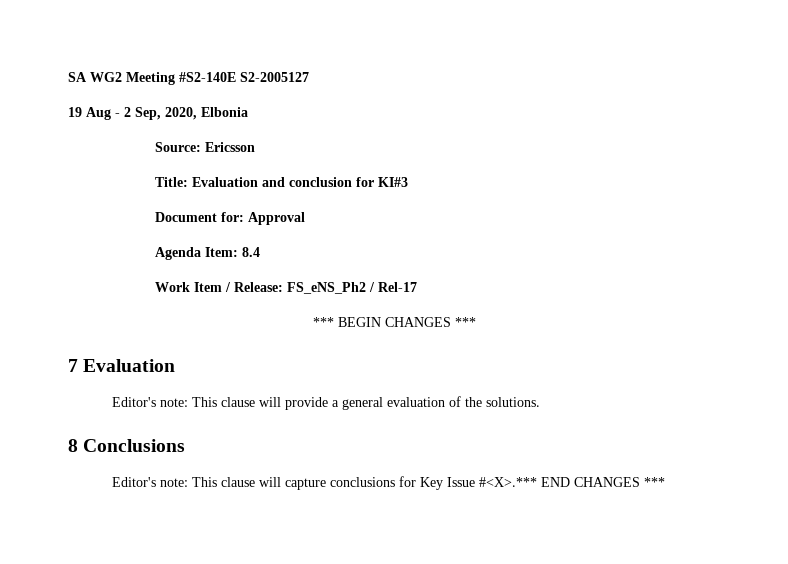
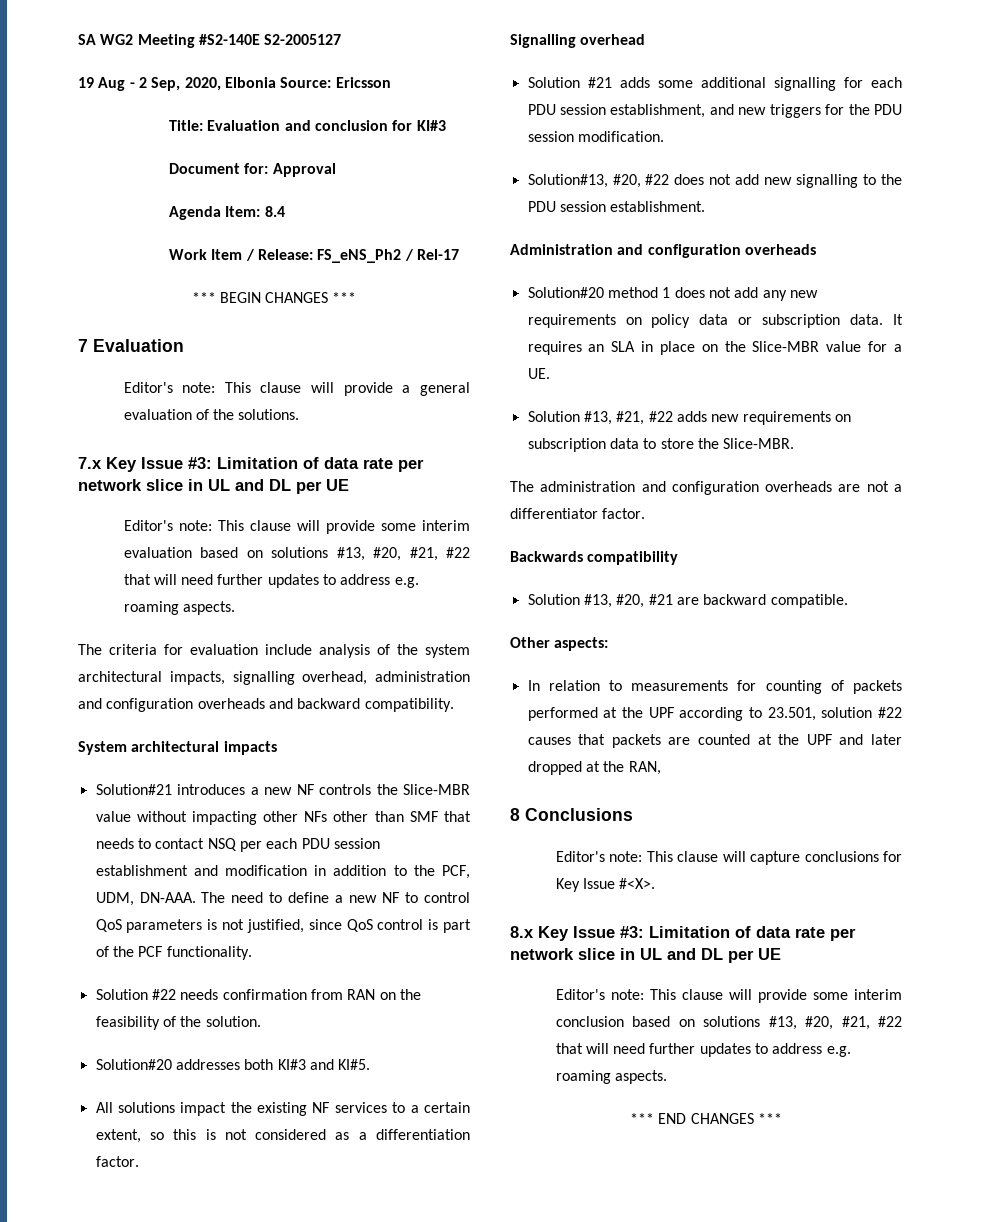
(248, 112) // -> (276, 82) none
(540, 402) none -> [78,457,424,472] [78,479,349,494] [123,520,470,534] [123,547,470,561] [123,574,419,588] [123,601,235,615] [78,644,470,658] [78,671,470,685] [78,698,454,712] [78,741,277,755] [95,784,470,795] [95,811,472,825] [95,838,380,852] [95,865,470,879] [95,892,470,906] [95,919,471,933] [95,946,252,960] [95,989,421,1000] [95,1016,261,1030] [95,1059,371,1070] [95,1102,470,1116] [95,1129,471,1143] [95,1156,139,1167] [510,34,646,48] [527,77,902,91] [527,104,902,118] [527,131,664,142] [527,174,902,188] [527,201,706,212] [510,244,816,258] [527,287,818,301] [527,314,903,328] [527,341,902,355] [527,368,550,379] [527,411,851,425] [527,438,795,452] [510,481,902,495] [510,508,646,519] [510,551,679,565] [527,594,848,608] [510,637,609,651] [527,680,902,694] [527,707,902,721] [527,734,903,748] [527,761,661,775] // 7.x Key Issue #3: Limitation of data rate per network slice in UL and DL per UE // Editor's note: This clause will provide some interim evaluation based on solutions #13, #20, #21, #22 that will need further updates to address e.g. roaming aspects. // The criteria for evaluation include analysis of the system architectural impacts, signalling overhead, administration and configuration overheads and backward compatibility. // System architectural impacts // Solution#21 introduces a new NF controls the Slice-MBR value without impacting other NFs other than SMF that needs to contact NSQ per each PDU session establishment and modification in addition to the PCF, UDM, DN-AAA. The need to define a new NF to control QoS parameters is not justified, since QoS control is part of the PCF functionality. // Solution #22 needs confirmation from RAN on the feasibility of the solution. // Solution#20 addresses both KI#3 and KI#5. // All solutions impact the existing NF services to a certain extent, so this is not considered as a differentiation factor. // Signalling overhead // Solution #21 adds some additional signalling for each PDU session establishment, and new triggers for the PDU session modification. // Solution#13, #20, #22 does not add new signalling to the PDU session establishment. // Administration and configuration overheads // Solution#20 method 1 does not add any new requirements on policy data or subscription data. It requires an SLA in place on the Slice-MBR value for a UE. // Solution #13, #21, #22 adds new requirements on subscription data to store the Slice-MBR. // The administration and configuration overheads are not a differentiator factor. // Backwards compatibility // Solution #13, #20, #21 are backward compatible. // Other aspects: // In relation to measurements for counting of packets performed at the UPF according to 23.501, solution #22 causes that packets are counted at the UPF and later dropped at the RAN,
[478,477,537,487] #<X>.*** -> [619,878,656,889] [510,926,856,941] [510,948,781,963] [555,989,902,1003] [555,1016,902,1030] [555,1043,851,1057] [555,1070,667,1084] [630,1113,655,1124] #<X>. // 8.x Key Issue #3: Limitation of data rate per network slice in UL and DL per UE // Editor's note: This clause will provide some interim conclusion based on solutions #13, #20, #21, #22 that will need further updates to address e.g. roaming aspects. // ***

